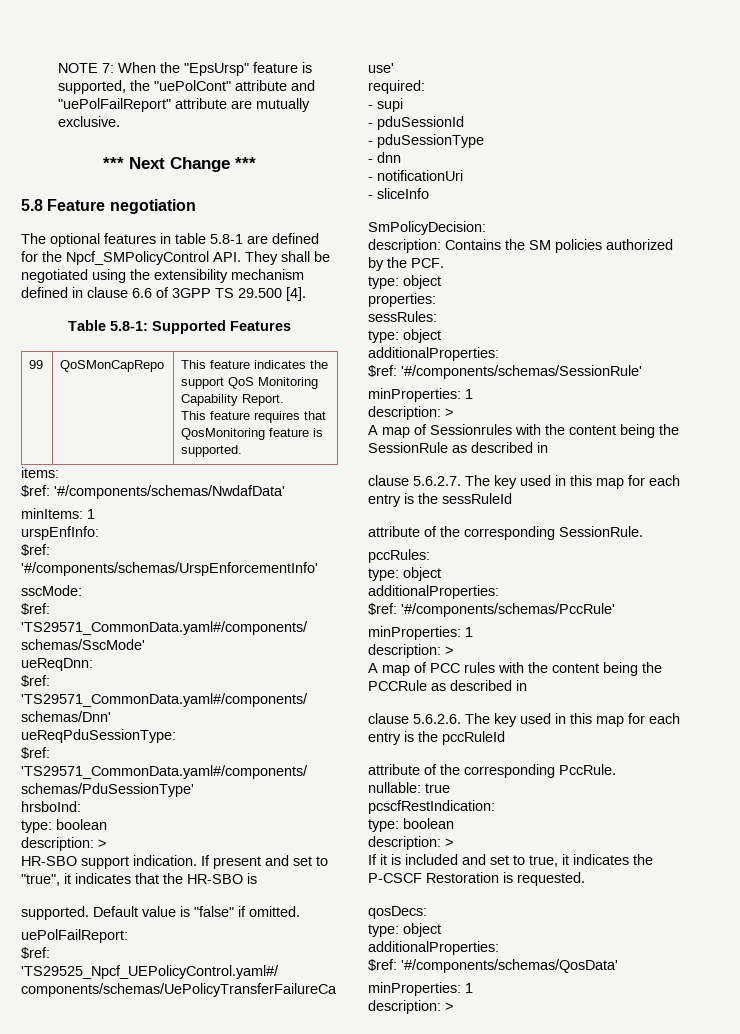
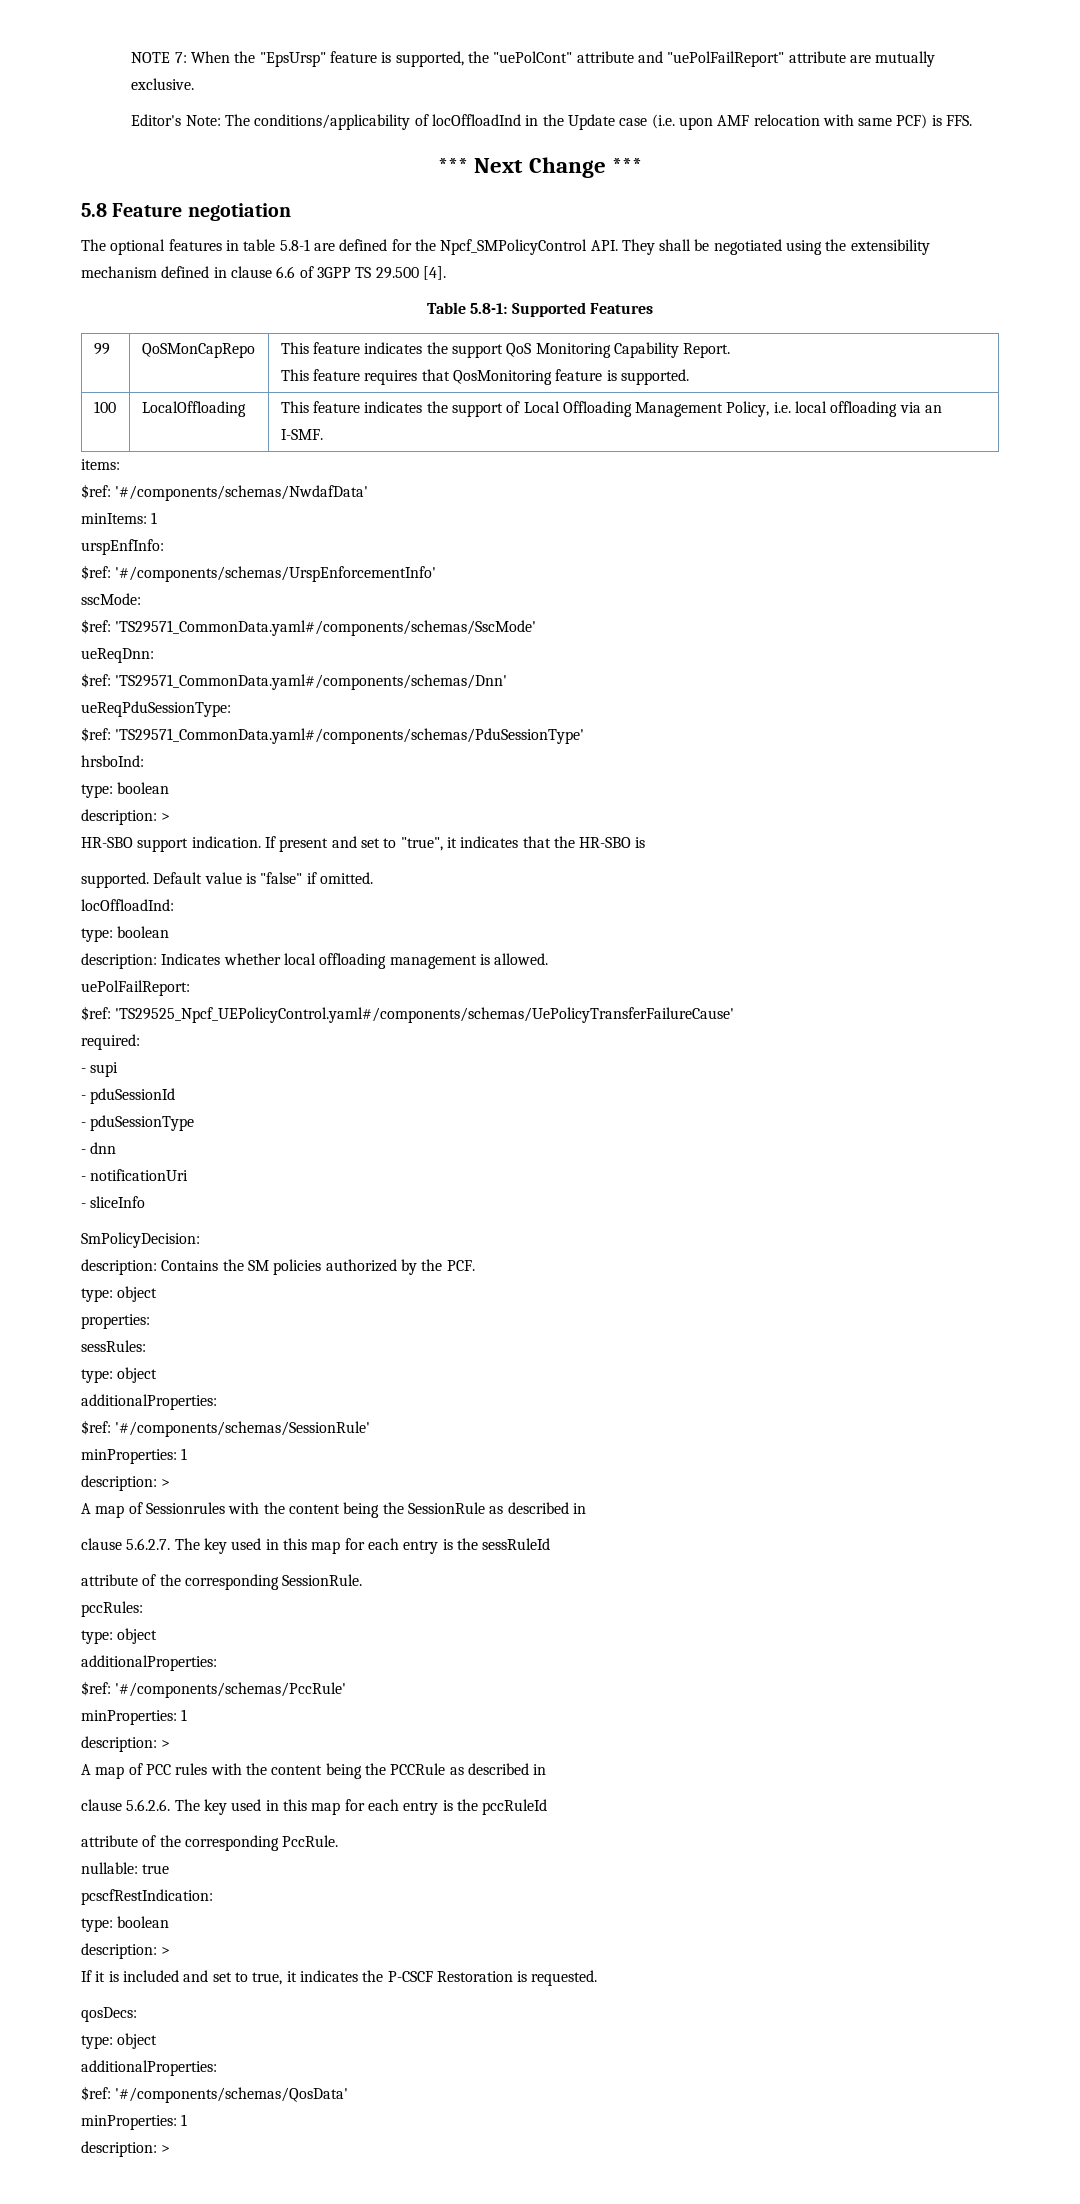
(121, 121) none -> [131,114,973,130] // Editor's Note: The conditions/applicability of locOffloadInd in the Update case (i.e. upon AMF relocation with same PCF) is FFS.
(243, 451) none -> [93,401,116,413] [141,401,246,417] [280,401,943,417] [280,429,323,440] // 100 | LocalOffloading | This feature indicates the support of Local Offloading Management Policy, i.e. local offloading via an I-SMF.
(300, 911) none -> [81,899,174,911] [81,926,170,942] [81,953,549,969] // locOffloadInd: // type: boolean // description: Indicates whether local offloading management is allowed.

